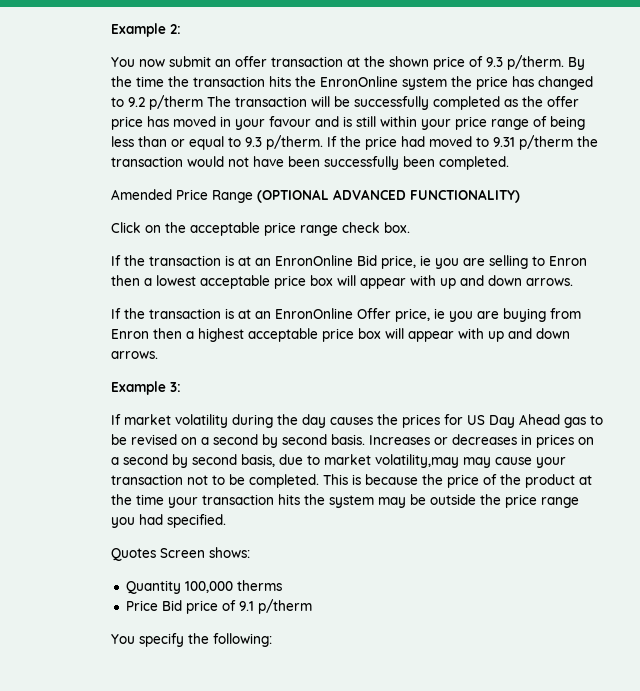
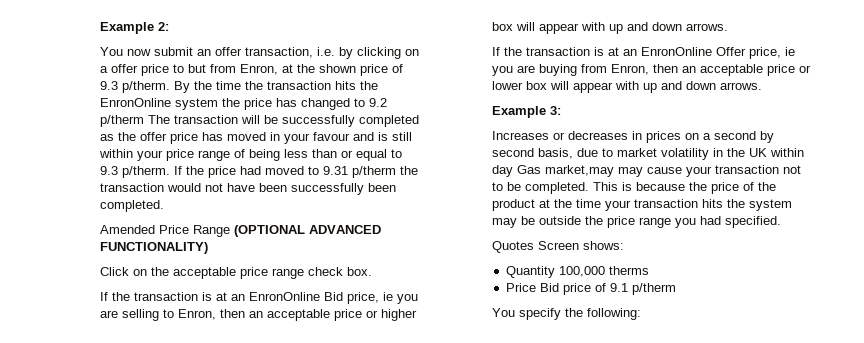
[270,56,343,67] transaction -> [244,47,419,59] [99,64,278,76] transaction, i.e. by clicking on a offer price to but from Enron,
[548,256,587,266] [110,275,306,289] Enron then a lowest acceptable price -> [177,309,417,321] Enron, then an acceptable price or higher
[110,328,354,342] Enron then a highest acceptable price -> [610,64,811,76] [491,81,523,90] Enron, then an acceptable price or lower
[110,414,603,428] [110,434,365,448] If market volatility during the day causes the prices for US Day Ahead gas to be revised on a second by second basis. -> (561, 110) none
[374,454,459,468] volatility,may -> [660,148,804,160] [491,165,614,177] volatility in the UK within day Gas market,may

